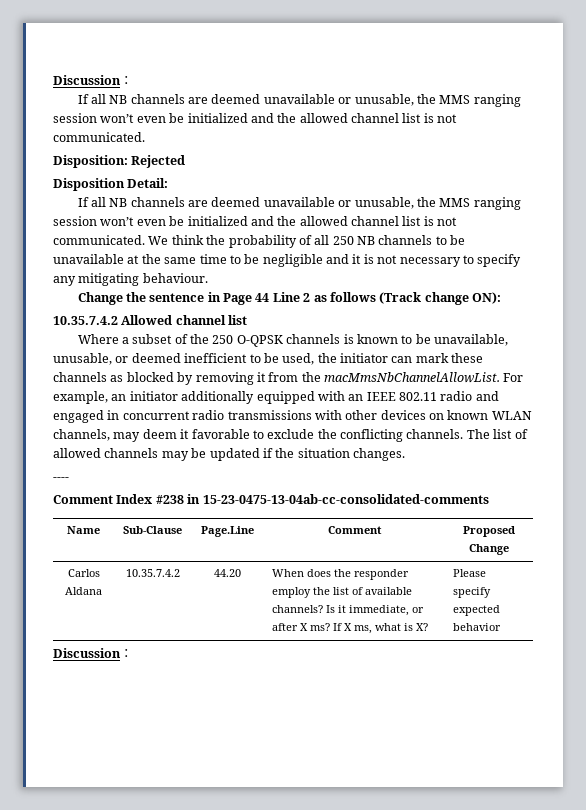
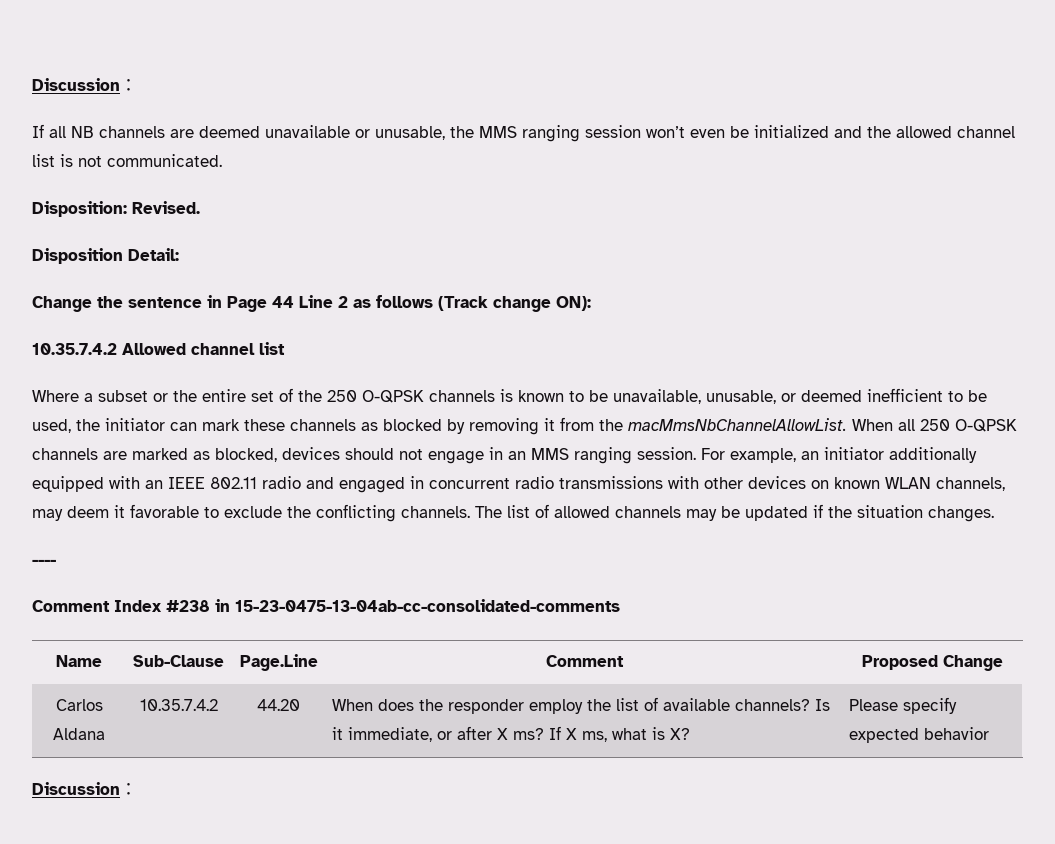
[131,155,186,168] Rejected -> [132,201,200,214] Revised.
[77,197,521,210] [53,216,458,226] [53,235,466,248] [53,254,522,267] [53,273,208,286] // If all NB channels are deemed unavailable or unusable, the MMS ranging session won’t even be initialized and the allowed channel list is not communicated. We think the probability of all 250 NB channels to be unavailable at the same time to be negligible and it is not necessary to specify any mitigating behaviour. -> (179, 254) none
(173, 339) none -> [153,389,274,402] or the entire set
(500, 377) none -> [852,419,1017,432] [32,447,696,464] When all 250 O-QPSK channels are marked as blocked, devices should not engage in an MMS ranging session.

